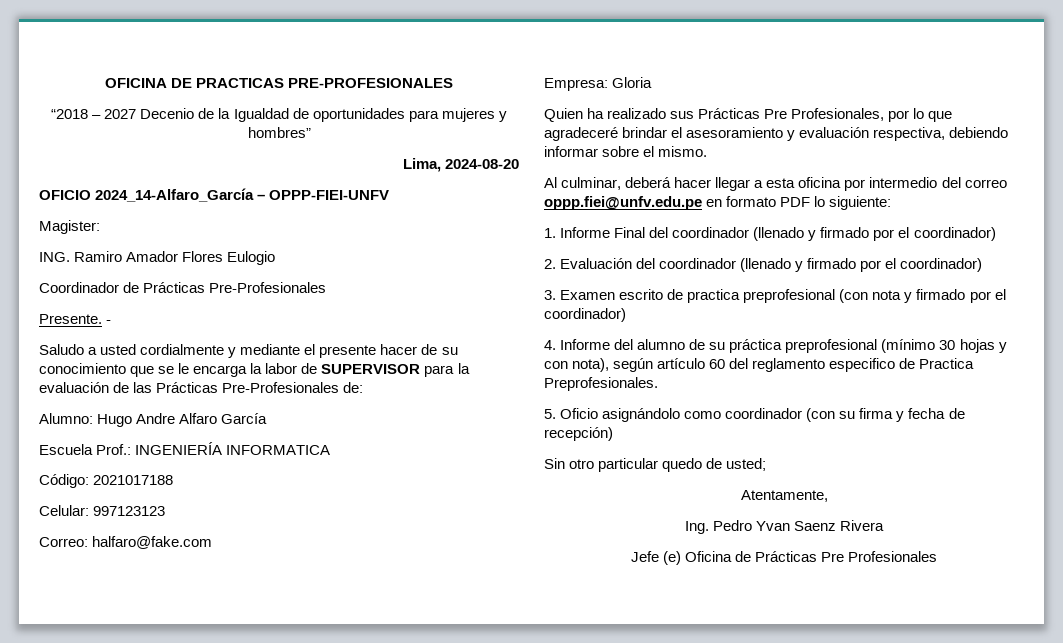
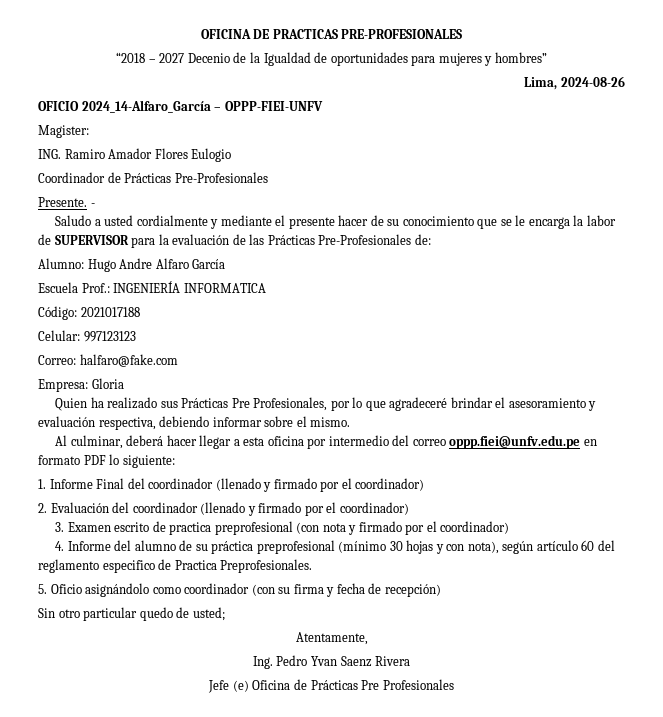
[445,159,519,169] 2024-08-20 -> [561,76,625,87] 2024-08-26

